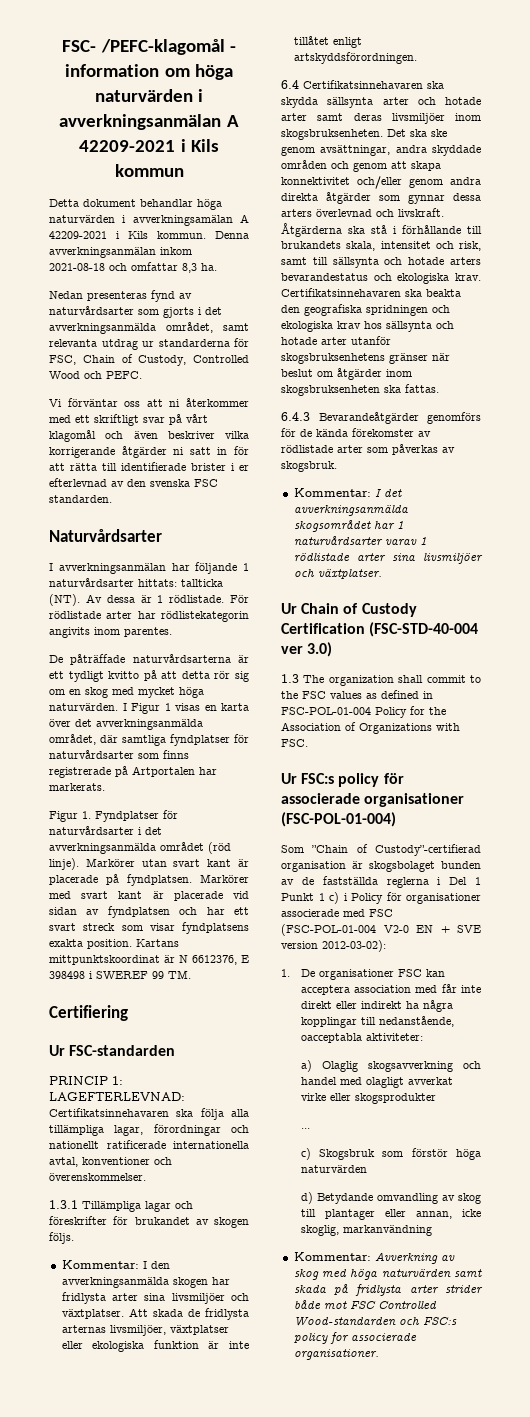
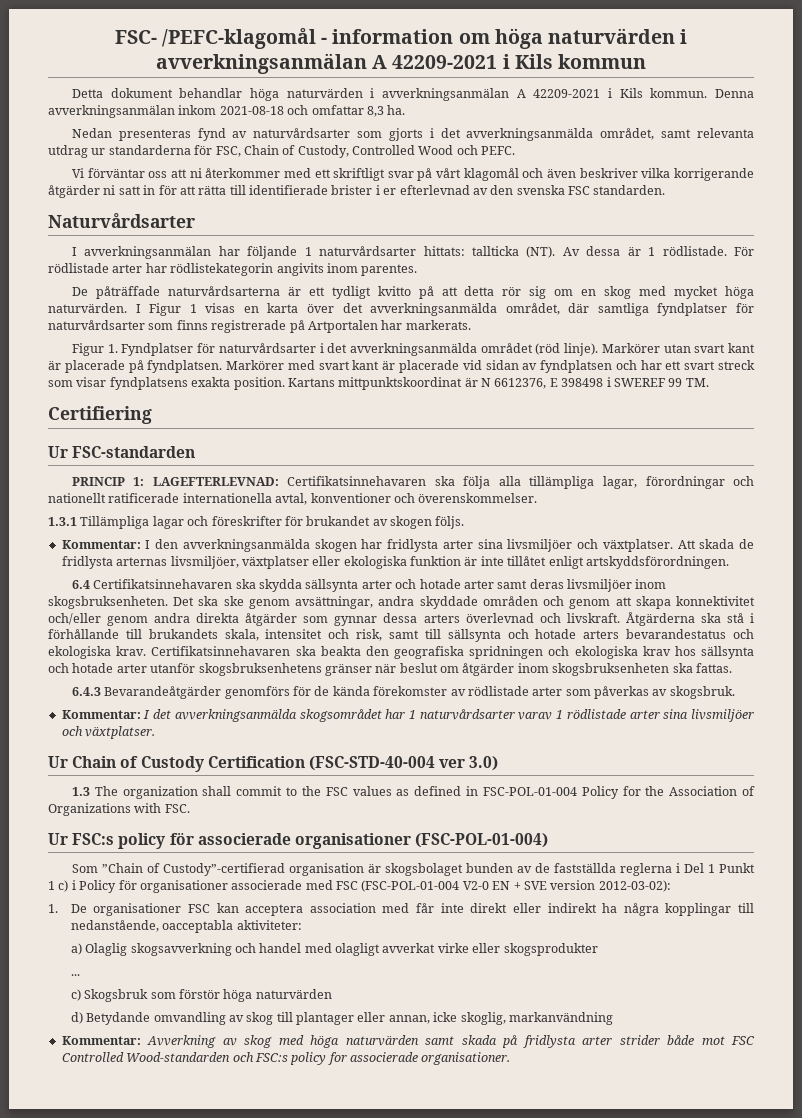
[132,215,233,226] avverkningsamälan -> [381,88,509,101] avverkningsanmälan

